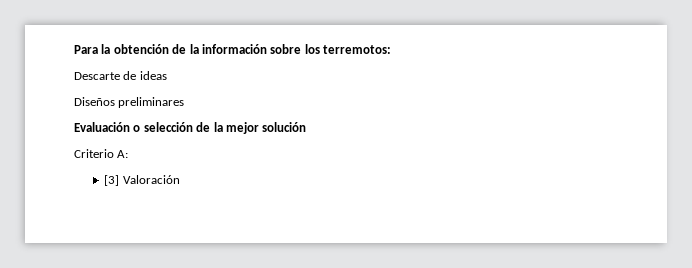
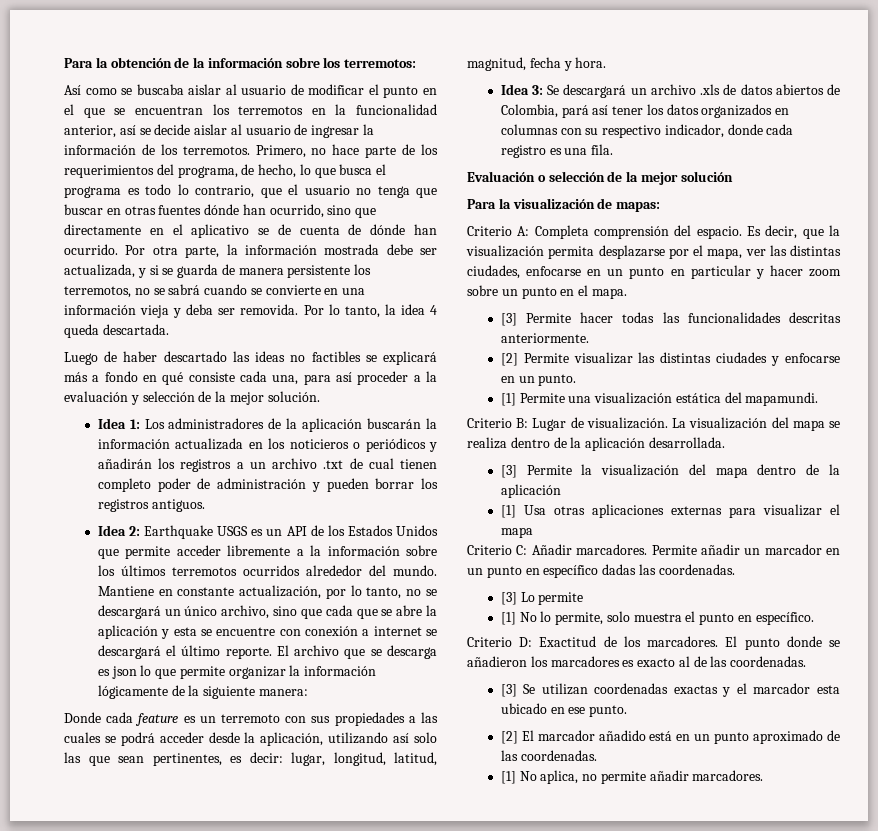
[74,71,167,80] [74,97,185,108] Descarte de ideas // Diseños preliminares -> [64,84,437,98] [64,104,437,118] [64,124,375,138] [64,144,439,158] [64,164,387,178] [64,184,437,198] [64,204,377,218] [64,224,437,238] [64,244,437,258] [64,264,372,278] [64,284,366,298] [64,304,437,318] [64,324,169,338] [64,351,438,365] [64,371,437,385] [64,391,320,405] [97,418,437,432] [97,438,437,452] [97,458,437,472] [97,478,438,492] [97,499,205,512] [97,525,438,539] [97,545,437,559] [97,565,437,576] [97,585,438,599] [97,605,437,619] [97,625,437,639] [97,645,437,659] [97,665,377,679] [97,685,308,699] [64,712,438,726] [64,732,438,746] [64,752,437,766] [467,57,607,71] [500,84,840,98] [500,104,790,118] [500,124,794,138] [500,144,614,158] Así como se buscaba aislar al usuario de modificar el punto en el que se encuentran los terremotos en la funcionalidad anterior, así se decide aislar al usuario de ingresar la información de los terremotos. Primero, no hace parte de los requerimientos del programa, de hecho, lo que busca el programa es todo lo contrario, que el usuario no tenga que buscar en otras fuentes dónde han ocurrido, sino que directamente en el aplicativo se de cuenta de dónde han ocurrido. Por otra parte, la información mostrada debe ser actualizada, y si se guarda de manera persistente los terremotos, no se sabrá cuando se convierte en una información vieja y deba ser removida. Por lo tanto, la idea 4 queda descartada. // Luego de haber descartado las ideas no factibles se explicará más a fondo en qué consiste cada una, para así proceder a la evaluación y selección de la mejor solución. // Idea 1: Los administradores de la aplicación buscarán la información actualizada en los noticieros o periódicos y añadirán los registros a un archivo .txt de cual tienen completo poder de administración y pueden borrar los registros antiguos. // Idea 2: Earthquake USGS es un API de los Estados Unidos que permite acceder libremente a la información sobre los últimos terremotos ocurridos alrededor del mundo. Mantiene en constante actualización, por lo tanto, no se descargará un único archivo, sino que cada que se abre la aplicación y esta se encuentre con conexión a internet se descargará el último reporte. El archivo que se descarga es json lo que permite organizar la información lógicamente de la siguiente manera: // Donde cada feature es un terremoto con sus propiedades a las cuales se podrá acceder desde la aplicación, utilizando así solo las que sean pertinentes, es decir: lugar, longitud, latitud, magnitud, fecha y hora. // Idea 3: Se descargará un archivo .xls de datos abiertos de Colombia, pará así tener los datos organizados en columnas con su respectivo indicador, donde cada registro es una fila.
[74,149,129,158] [104,175,180,186] Criterio A: // [3] Valoración -> [467,198,661,212] [467,225,840,239] [466,245,841,259] [467,265,841,279] [467,285,627,299] [500,312,841,326] [500,333,589,343] [500,352,840,366] [500,374,577,386] [500,392,819,406] [467,417,840,431] [467,437,725,451] [500,464,840,478] [500,484,561,498] [500,504,840,518] [500,527,533,538] [467,544,840,555] [467,564,735,578] [500,592,584,605] [500,611,814,625] [467,636,840,650] [467,656,807,667] [500,683,840,697] [500,703,628,717] [500,730,840,744] [500,750,597,761] [500,770,764,784] Para la visualización de mapas: // Criterio A: Completa comprensión del espacio. Es decir, que la visualización permita desplazarse por el mapa, ver las distintas ciudades, enfocarse en un punto en particular y hacer zoom sobre un punto en el mapa. // [3] Permite hacer todas las funcionalidades descritas anteriormente. // [2] Permite visualizar las distintas ciudades y enfocarse en un punto. // [1] Permite una visualización estática del mapamundi. // Criterio B: Lugar de visualización. La visualización del mapa se realiza dentro de la aplicación desarrollada. // [3] Permite la visualización del mapa dentro de la aplicación // [1] Usa otras aplicaciones externas para visualizar el mapa // Criterio C: Añadir marcadores. Permite añadir un marcador en un punto en específico dadas las coordenadas. // [3] Lo permite // [1] No lo permite, solo muestra el punto en específico. // Criterio D: Exactitud de los marcadores. El punto donde se añadieron los marcadores es exacto al de las coordenadas. // [3] Se utilizan coordenadas exactas y el marcador esta ubicado en ese punto. // [2] El marcador añadido está en un punto aproximado de las coordenadas. // [1] No aplica, no permite añadir marcadores.

